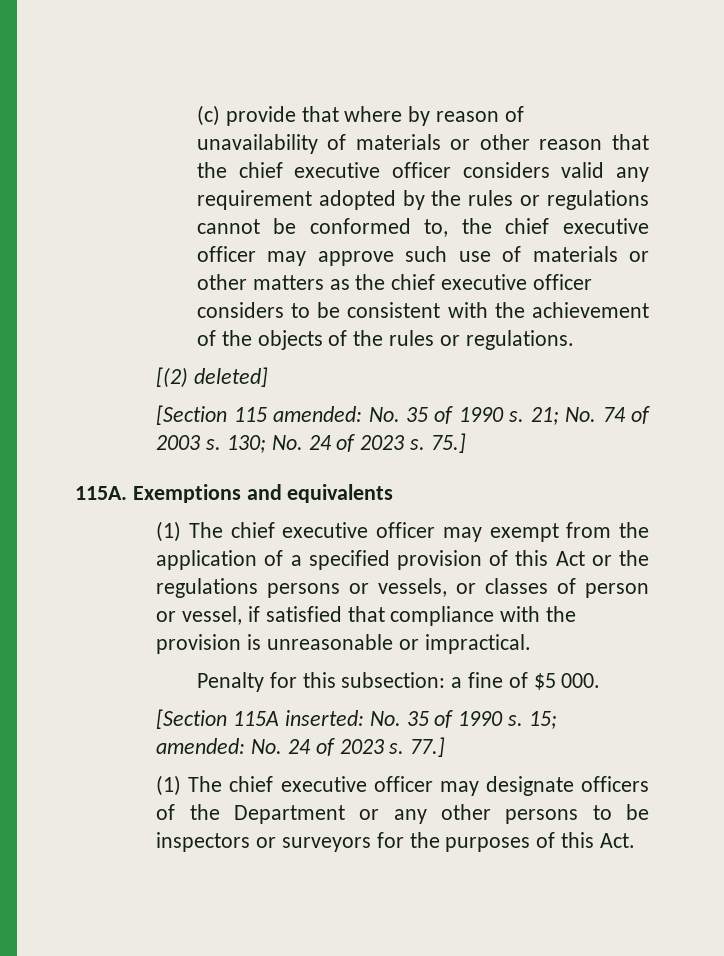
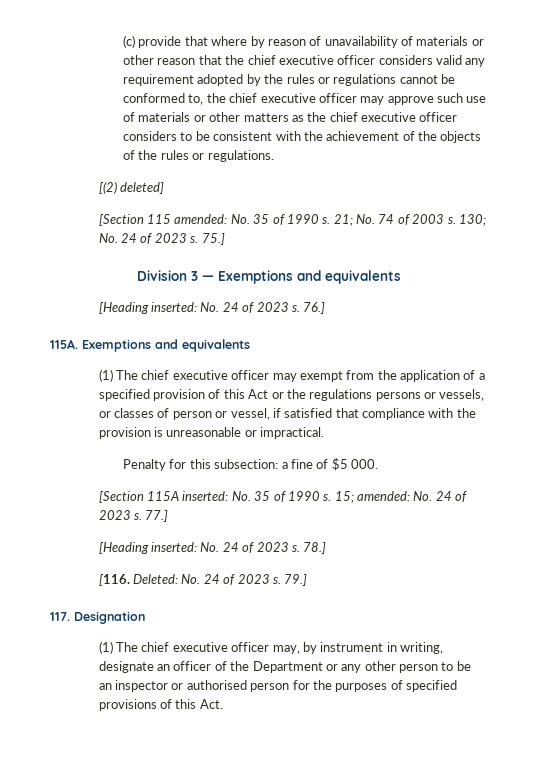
(466, 443) none -> [136,270,401,284] [98,302,326,314] // Division 3 — Exemptions and equivalents // [Heading inserted: No. 24 of 2023 s. 76.]
[156,775,649,796] // (1) The chief executive officer may designate officers -> [98,542,327,554] [98,574,308,586] [50,611,145,624] [98,641,444,654] [98,661,212,673] // [Heading inserted: No. 24 of 2023 s. 78.] // [116. Deleted: No. 24 of 2023 s. 79.] // 117. Designation // (1) The chief executive officer may, by instrument in writing, designate an officer
[505,804,649,824] [156,832,371,852] persons to be inspectors or surveyors -> [399,661,471,673] [98,680,290,692] person to be an inspector or authorised person
(556, 840) none -> [406,680,458,692] [98,699,173,711] specified provisions of

